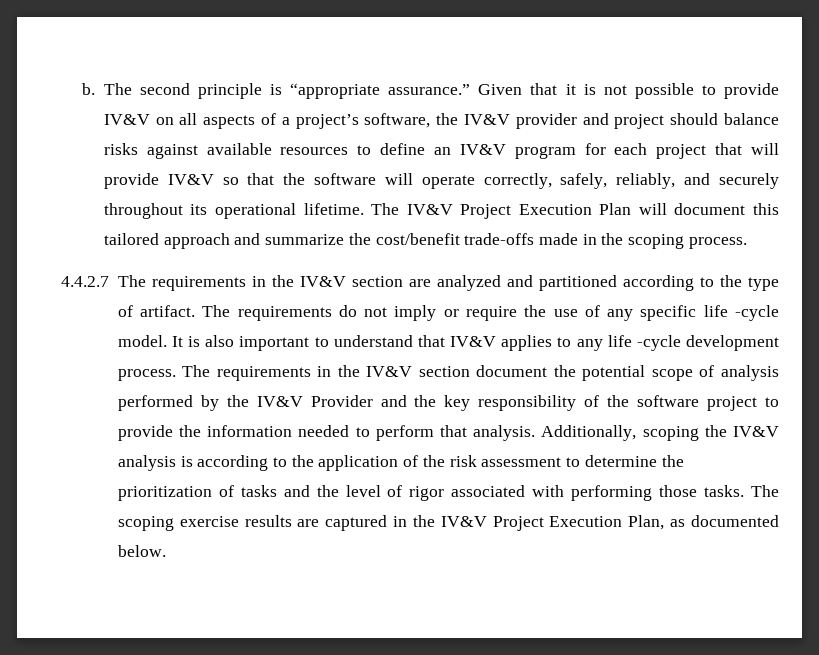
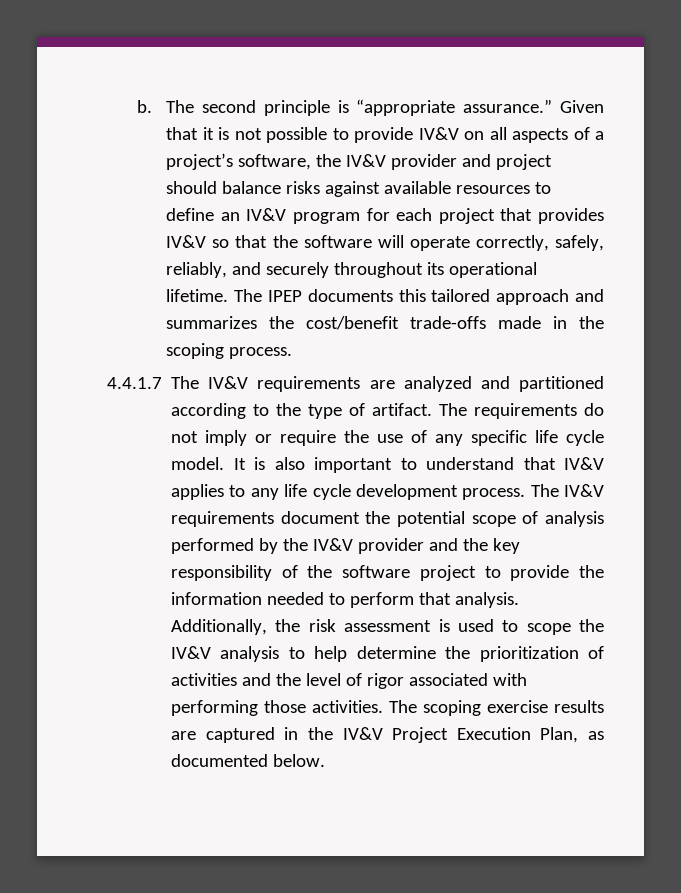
[751,143,780,155] [103,173,159,189] will provide -> [538,208,605,224] provides
[406,203,746,219] IV&V Project Execution Plan will document -> [267,289,393,302] IPEP documents
[265,234,345,245] summarize -> [166,316,258,329] summarizes
[61,275,403,291] 4.4.2.7 The requirements in the IV&V section -> [106,376,361,392] 4.4.1.7 The IV&V requirements
[734,305,779,321] -cycle -> [566,430,604,446] cycle
[636,335,681,351] -cycle -> [312,484,351,500] cycle
[216,365,470,381] requirements in the IV&V section -> [564,484,604,497] [171,511,275,527] IV&V requirements
[310,395,373,407] Provider -> [358,538,425,554] provider
[642,425,779,441] [117,455,581,471] scoping the IV&V analysis is according to the application of the risk assessment to -> [275,619,604,635] [171,646,348,662] the risk assessment is used to scope the IV&V analysis to help
[240,485,277,497] tasks -> [171,673,238,686] activities
[704,485,745,497] tasks. -> [312,700,384,713] activities.

